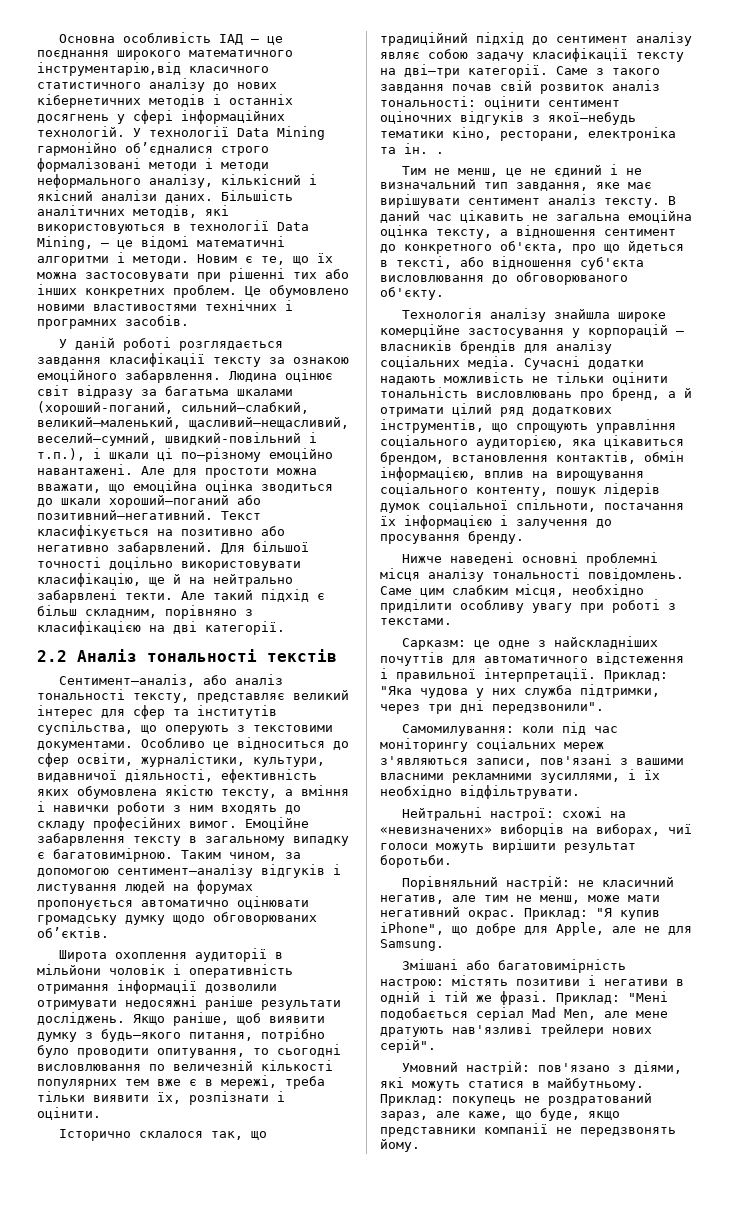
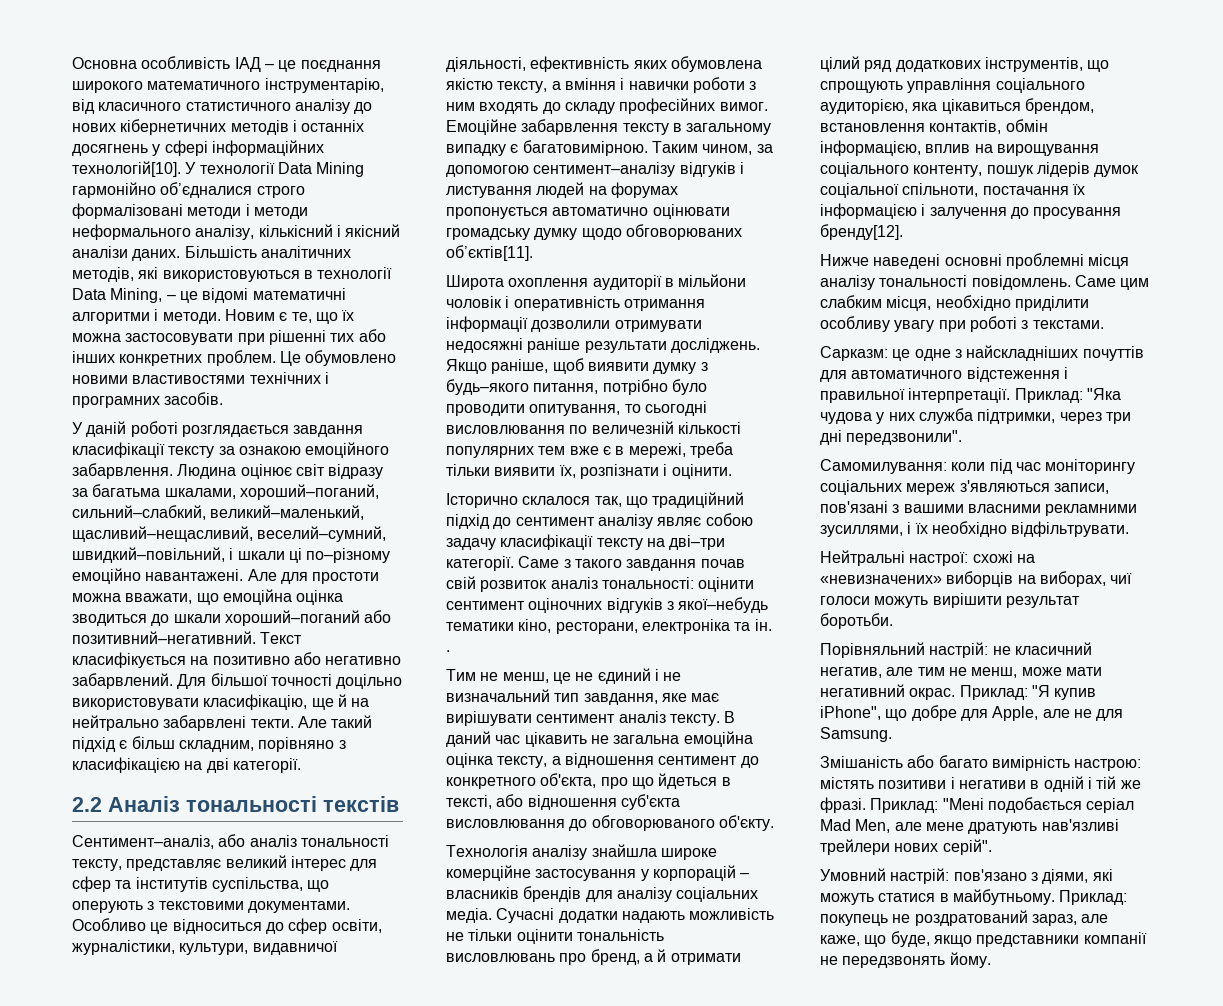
[37,62,181,76] інструментарію,від -> [264,78,384,93] [72,99,95,114] інструментарію, від
[37,126,125,137] технологій. -> [72,161,181,177] технологій[10].
[237,389,293,396] [37,401,173,415] шкалами (хороший-поганий, -> [164,484,379,500] шкалами, хороший–поганий,
[165,432,317,445] [37,448,85,461] швидкий-повільний і т.п.), -> [72,547,225,563] швидкий–повільний,
[37,927,109,938] об’єктів. -> [446,245,533,261] об’єктів[11].
[468,531,524,544] бренду. -> [820,224,903,240] бренду[12].
[402,959,627,973] Змішані або багатовимірність -> [820,755,1070,771] Змішаність або багато вимірність

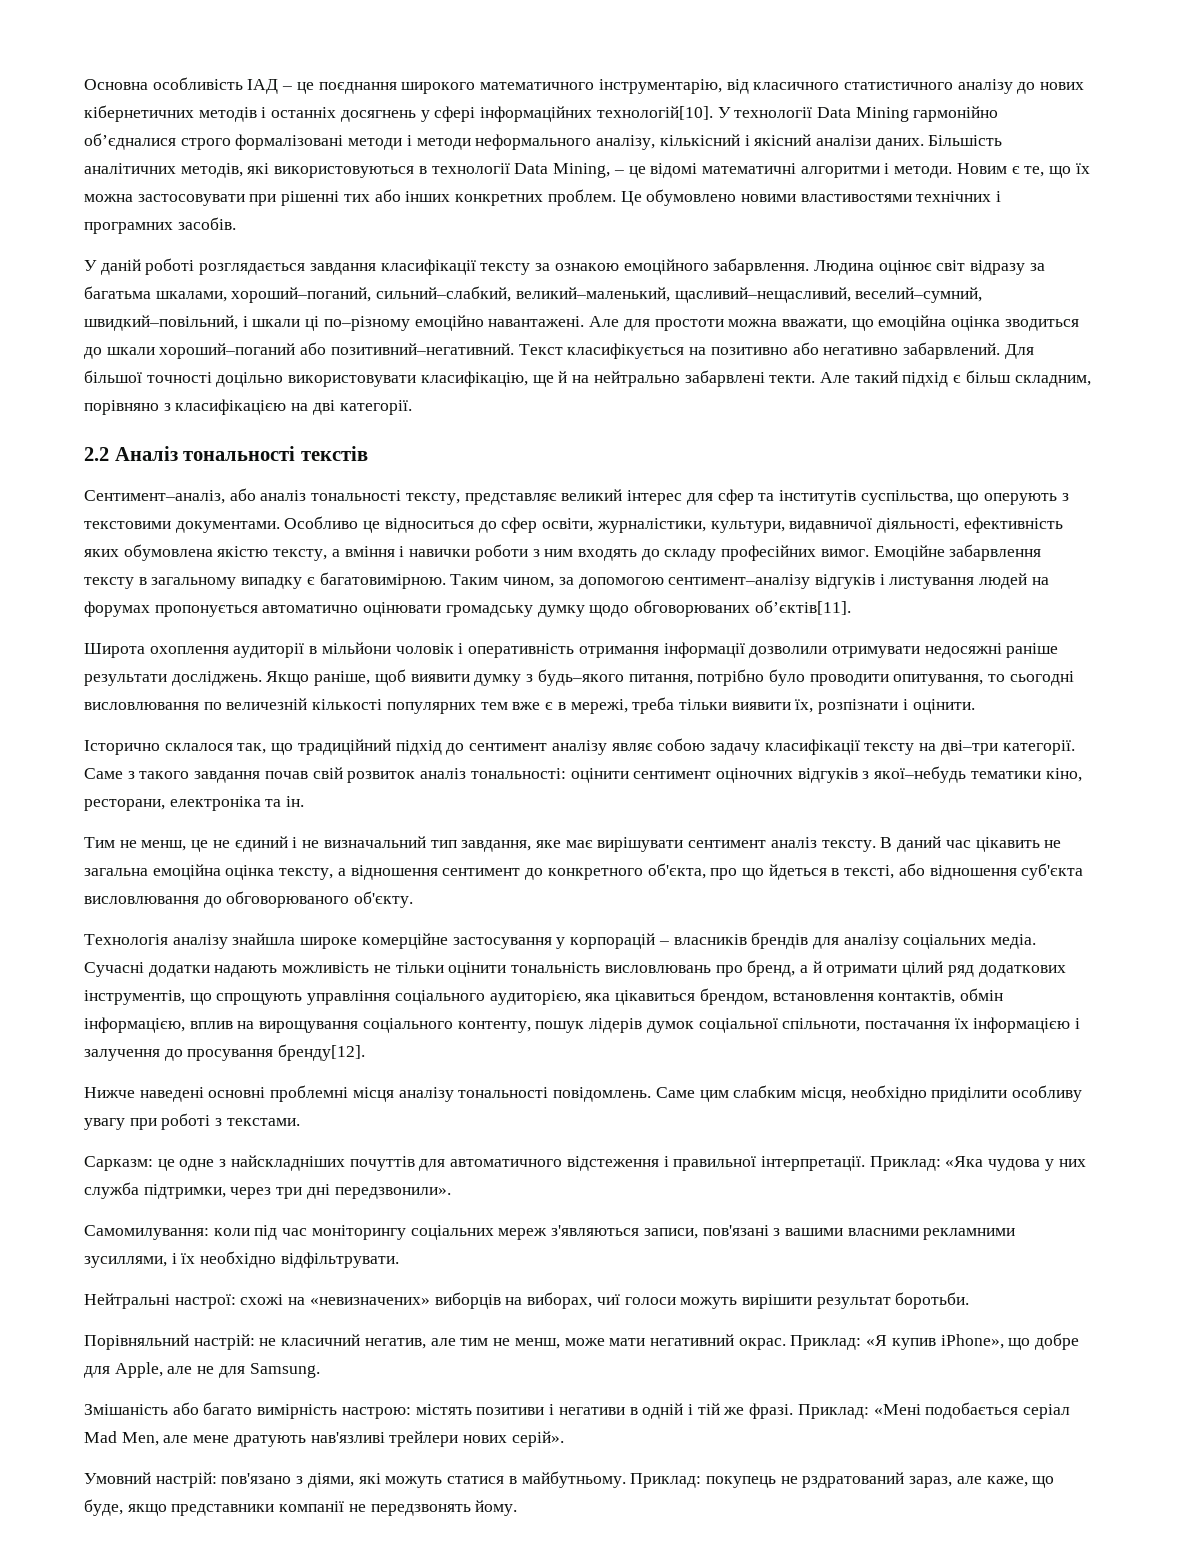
[446,650,450,652] . -> (305, 801) none
[1086,388,1121,400] "Яка -> [945,1156,984,1167] «Яка
[846,430,963,445] передзвонили". -> [334,1187,451,1199] передзвонили».
[1031,685,1097,700] [820,706,881,720] "Я купив iPhone", -> [866,1334,1004,1350] «Я купив iPhone»,
[942,798,984,810] "Мені -> [873,1404,921,1415] «Мені
[942,839,992,855] серій". -> [511,1431,564,1447] серій».
[914,910,1028,926] роздратований -> [802,1472,905,1488] рздратований

